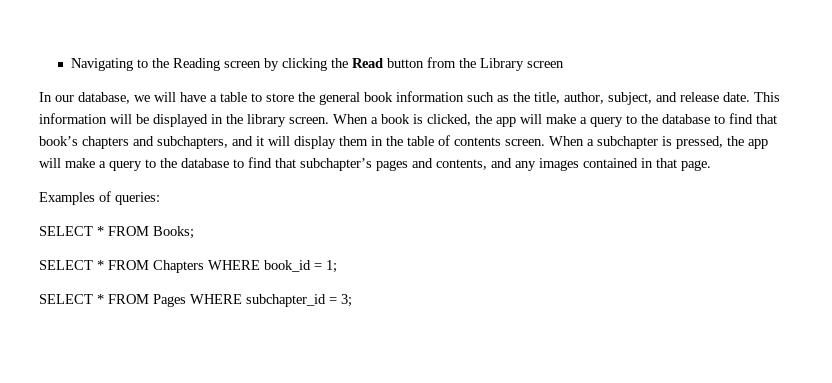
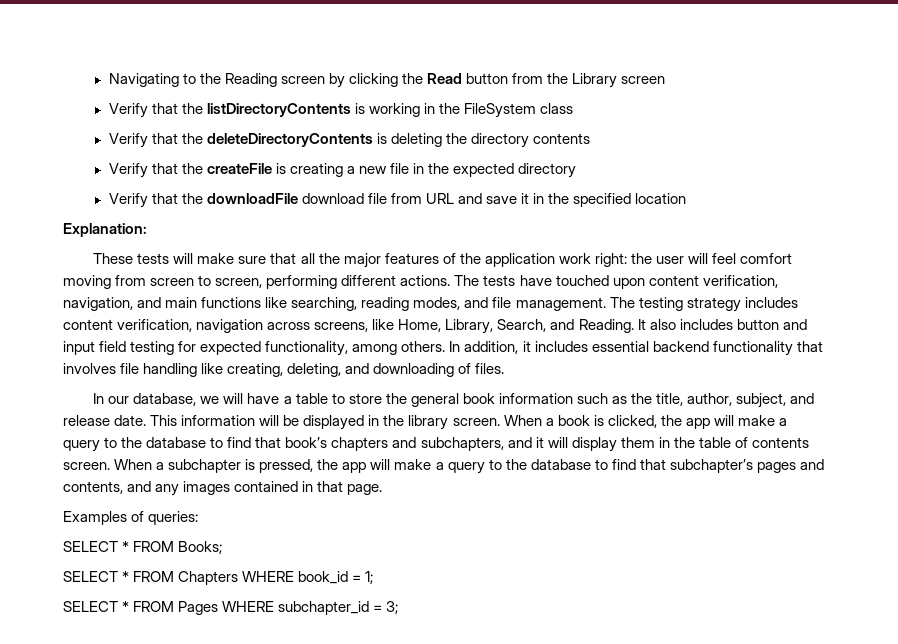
(565, 64) none -> [108,103,574,118] [108,133,590,148] [108,163,577,178] [108,193,687,208] [63,223,147,237] [93,253,793,268] [63,275,778,289] [63,297,798,312] [63,319,807,334] [63,341,823,356] [63,363,505,377] // Verify that the listDirectoryContents is working in the FileSystem class // Verify that the deleteDirectoryContents is deleting the directory contents // Verify that the createFile is creating a new file in the expected directory // Verify that the downloadFile download file from URL and save it in the specified location // Explanation: // These tests will make sure that all the major features of the application work right: the user will feel comfort moving from screen to screen, performing different actions. The tests have touched upon content verification, navigation, and main functions like searching, reading modes, and file management. The testing strategy includes content verification, navigation across screens, like Home, Library, Search, and Reading. It also includes button and input field testing for expected functionality, among others. In addition, it includes essential backend functionality that involves file handling like creating, deleting, and downloading of files.

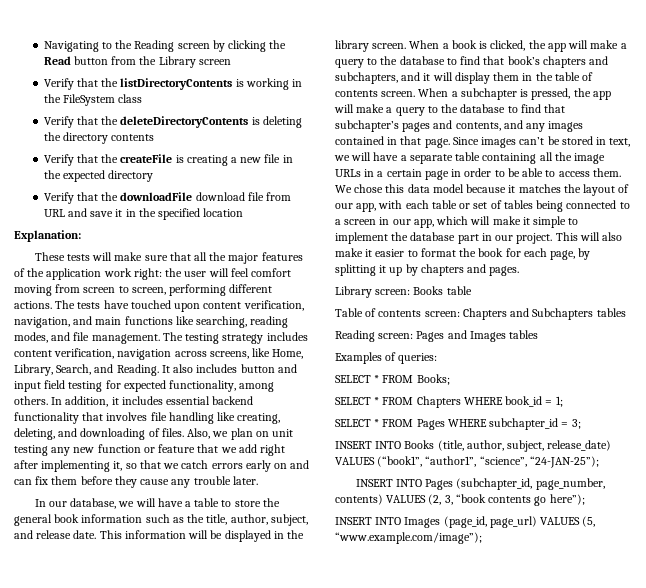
(505, 368) none -> [187,428,294,440] [14,444,286,456] [14,460,310,472] [14,476,258,488] Also, we plan on unit testing any new function or feature that we add right after implementing it, so that we catch errors early on and can fix them before they cause any trouble later.
(383, 489) none -> [452,136,631,148] [334,152,606,164] [335,168,621,180] [335,184,630,196] [335,200,630,212] [335,216,579,228] [335,232,623,244] [335,248,591,260] [335,264,520,276] [335,286,472,298] [335,308,626,320] [335,330,539,342] Since images can’t be stored in text, we will have a separate table containing all the image URLs in a certain page in order to be able to access them. We chose this data model because it matches the layout of our app, with each table or set of tables being connected to a screen in our app, which will make it simple to implement the database part in our project. This will also make it easier to format the book for each page, by splitting it up by chapters and pages. // Library screen: Books table // Table of contents screen: Chapters and Subchapters tables // Reading screen: Pages and Images tables
(399, 607) none -> [335,440,612,452] [335,456,599,468] [355,478,605,490] [335,494,585,506] [335,516,596,528] [335,532,482,544] // INSERT INTO Books (title, author, subject, release_date) VALUES (“book1”, “author1”, “science”, “24-JAN-25”); // INSERT INTO Pages (subchapter_id, page_number, contents) VALUES (2, 3, “book contents go here”); // INSERT INTO Images (page_id, page_url) VALUES (5, “www.example.com/image”);

